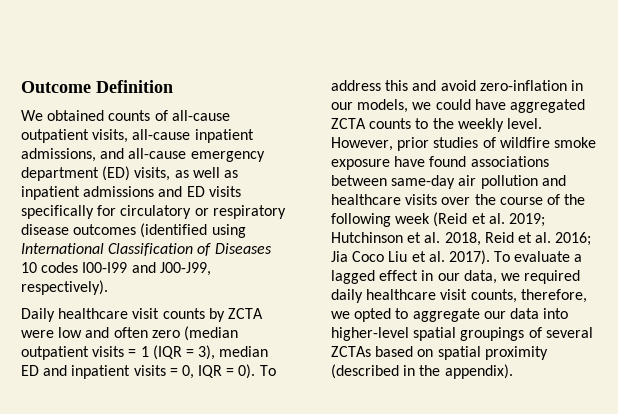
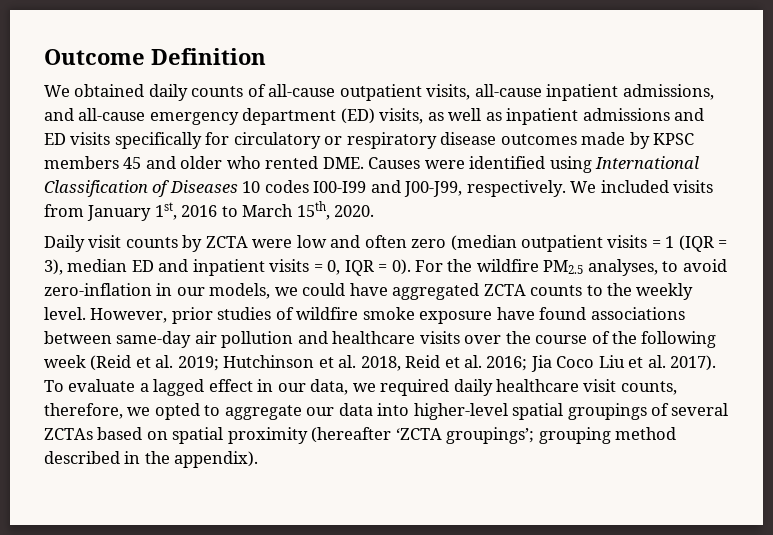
(105, 115) none -> [148,84,188,101] daily
[140,223,208,238] (identified -> [581,132,695,149] [44,156,546,169] made by KPSC members 45 and older who rented DME. Causes were identified
[21,280,108,295] respectively). -> [466,180,714,197] [44,201,375,221] respectively. We included visits from January 1st, 2016 to March 15th, 2020.
[58,308,129,319] healthcare -> (85, 243) none
[259,365,276,376] [331,80,437,91] To address this and -> [415,259,679,276] For the wildfire PM2.5 analyses, to
[331,364,399,379] (described -> [311,427,677,444] [44,451,120,464] (hereafter ‘ZCTA groupings’; grouping method described

